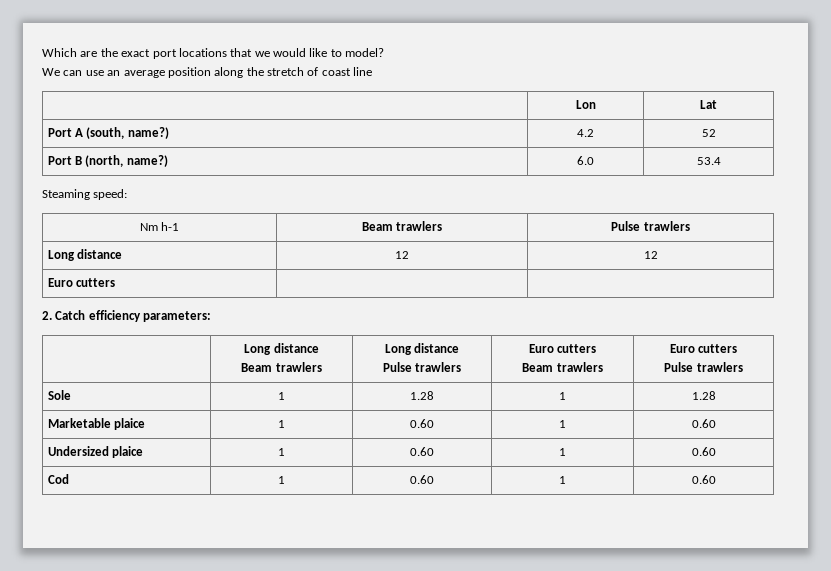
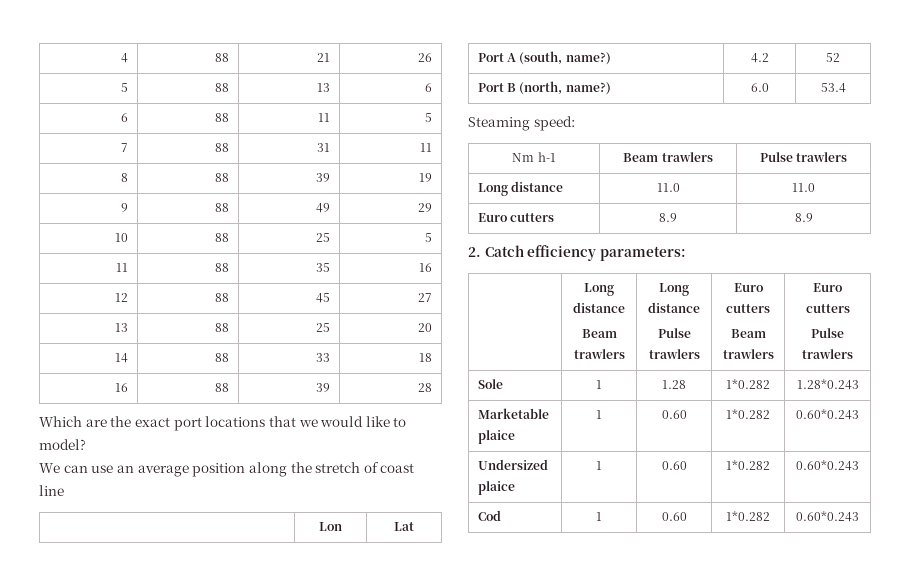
(42, 52) none -> [121,53,129,63] [215,53,230,62] [317,53,331,62] [418,53,433,62] [121,83,129,92] [215,83,230,92] [317,83,331,92] [425,83,433,92] [121,113,129,122] [215,113,230,122] [318,113,331,122] [425,113,433,122] [121,143,129,152] [215,143,230,152] [317,143,331,152] [420,143,433,152] [121,173,129,182] [215,173,230,182] [316,173,331,182] [419,173,433,182] [121,203,129,212] [215,203,230,212] [316,203,331,213] [418,203,433,212] [115,233,129,242] [215,233,230,242] [316,233,331,242] [425,233,433,242] [116,263,129,272] [215,263,230,272] [316,263,331,272] [419,263,433,272] [115,293,129,302] [215,293,230,302] [316,293,331,303] [418,293,433,302] [115,323,129,332] [215,323,230,332] [316,323,331,332] [418,323,433,332] [115,353,129,363] [215,353,230,362] [316,353,331,362] [419,353,433,362] [115,383,129,392] [215,383,230,392] [316,383,331,392] [418,383,433,392] 4 | 88 | 21 | 26 // 5 | 88 | 13 | 6 // 6 | 88 | 11 | 5 // 7 | 88 | 31 | 11 // 8 | 88 | 39 | 19 // 9 | 88 | 49 | 29 // 10 | 88 | 25 | 5 // 11 | 88 | 35 | 16 // 12 | 88 | 45 | 27 // 13 | 88 | 25 | 20 // 14 | 88 | 33 | 18 // 16 | 88 | 39 | 28 //
[395,251,409,259] [643,251,658,259] 12 | 12 -> [656,183,680,192] [792,183,815,192] 11.0 | 11.0
(116, 282) | -> [659,213,677,222] [794,213,813,222] 8.9 | 8.9
[559,392,566,400] [691,391,716,400] 1 | 1.28 -> [726,379,770,389] [796,379,859,390] 1*0.282 | 1.28*0.243
[559,420,566,428] [691,419,716,428] 1 | 0.60 -> [726,409,770,419] [796,409,859,420] 1*0.282 | 0.60*0.243
[559,448,566,456] [691,447,716,456] 1 | 0.60 -> [726,460,770,470] [796,460,859,471] 1*0.282 | 0.60*0.243
[559,476,566,484] [691,475,716,484] 1 | 0.60 -> [726,511,770,521] [796,511,859,522] 1*0.282 | 0.60*0.243

